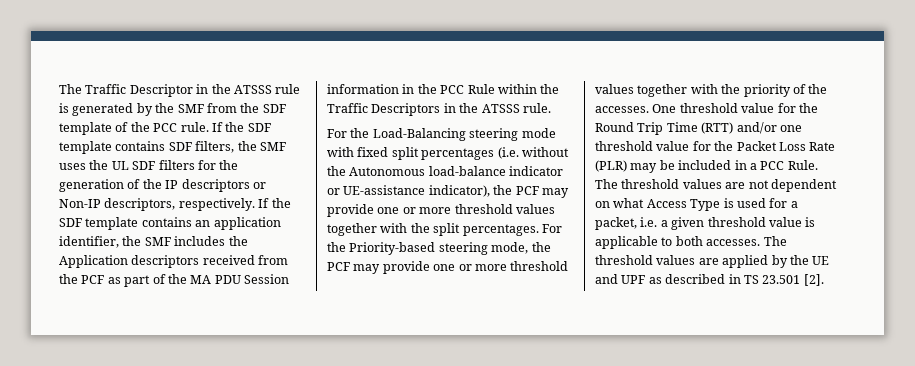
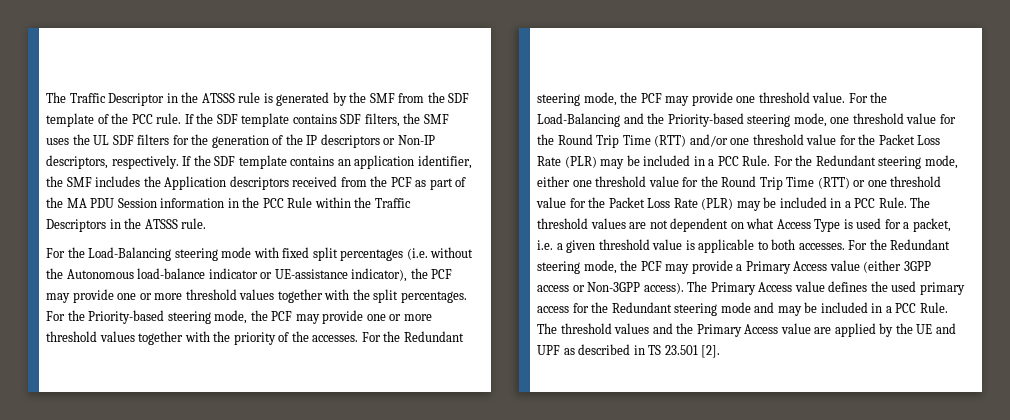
[652,104,677,113] One -> [361,331,464,342] [537,92,888,106] [537,113,850,127] For the Redundant steering mode, the PCF may provide one threshold value. For the Load-Balancing and the Priority-based steering mode, one
(818, 165) none -> [773,155,958,169] [537,176,942,190] [536,197,907,211] For the Redundant steering mode, either one threshold value for the Round Trip Time (RTT) or one threshold value for the Packet Loss Rate (PLR) may be included in a PCC Rule.
[763,236,787,246] [595,255,696,265] The threshold values -> [848,239,951,250] [537,260,931,274] [537,281,965,295] [537,302,948,316] [537,323,811,337] For the Redundant steering mode, the PCF may provide a Primary Access value (either 3GPP access or Non-3GPP access). The Primary Access value defines the used primary access for the Redundant steering mode and may be included in a PCC Rule. The threshold values and the Primary Access value

